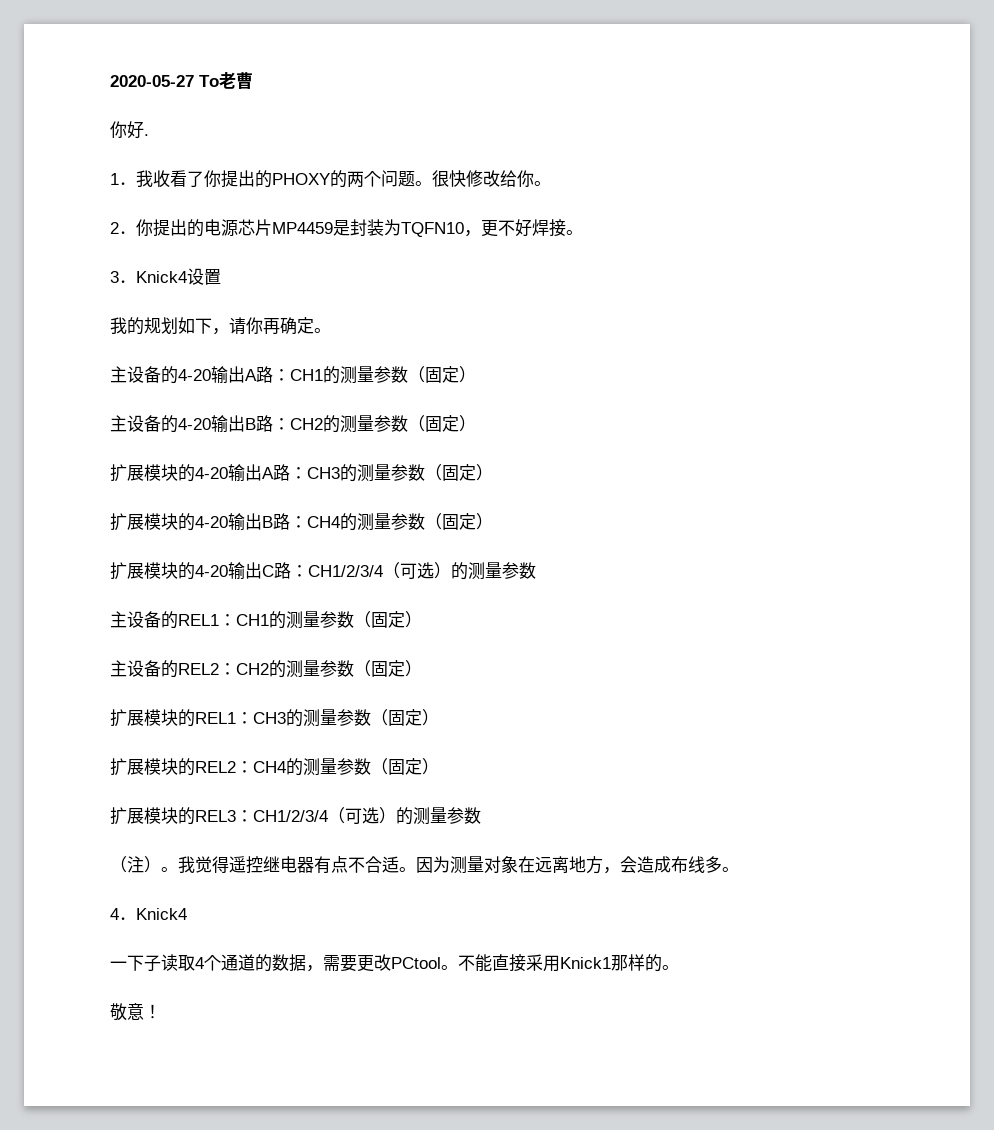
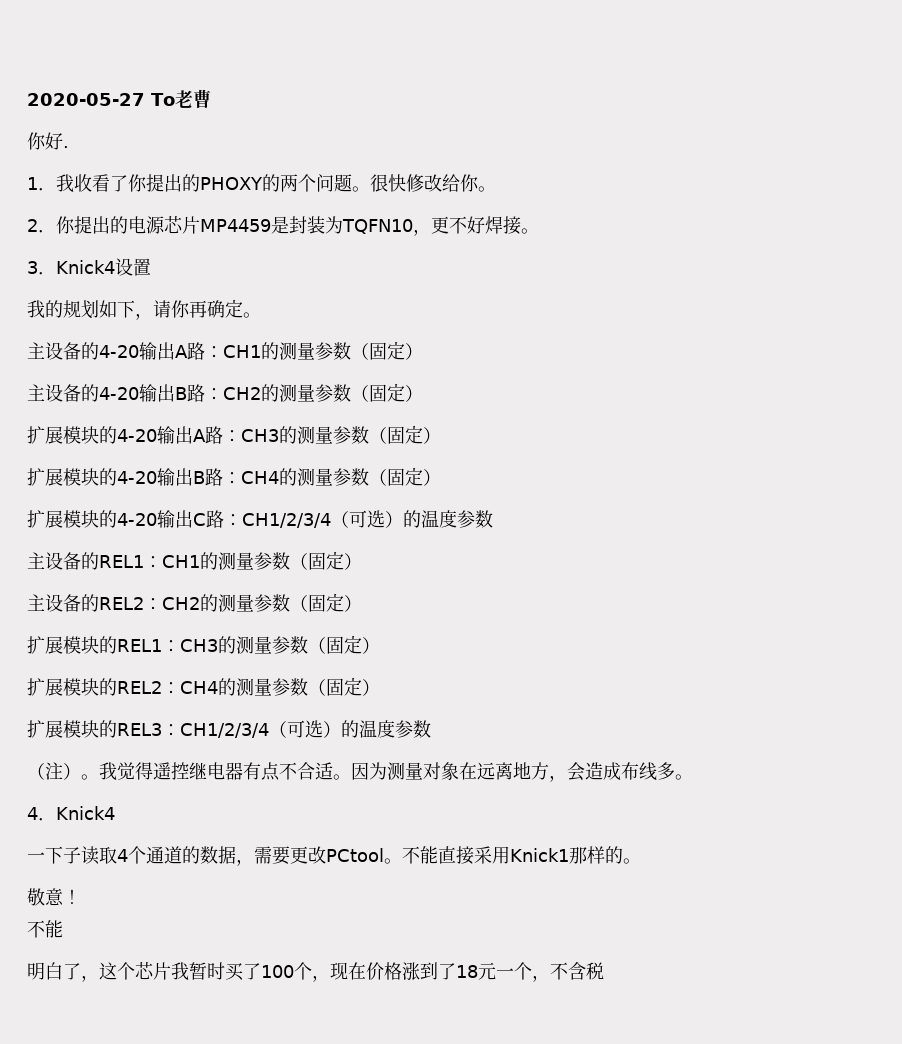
[468,562,502,580] 测量 -> [421,510,457,528] 温度
[413,807,447,825] 测量 -> [359,720,395,738] 温度
(161, 1011) none -> [27,920,63,938] [27,962,604,982] // 不能 // 明白了，这个芯片我暂时买了100个，现在价格涨到了18元一个，不含税

